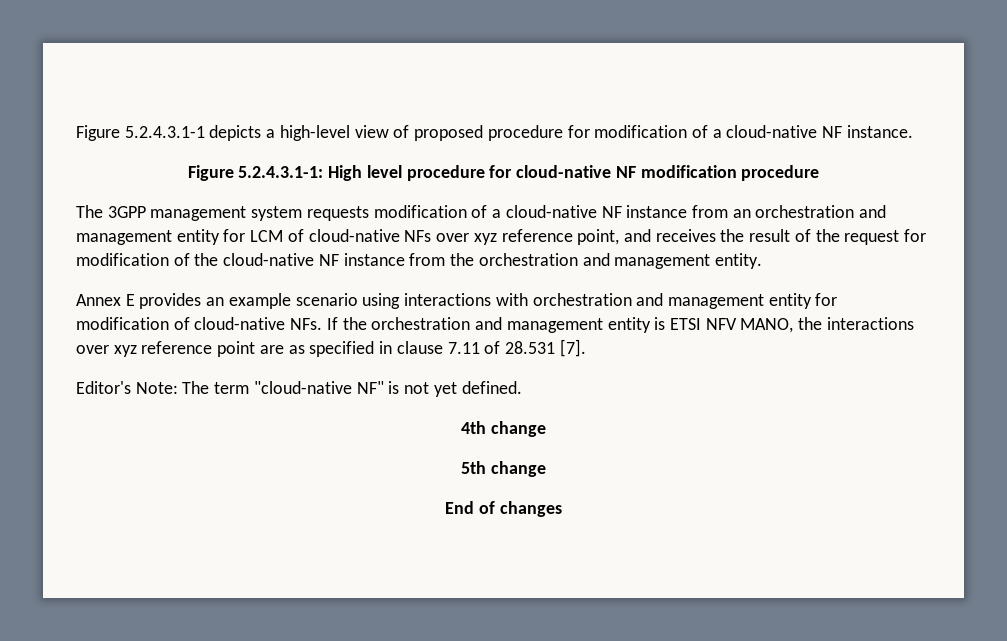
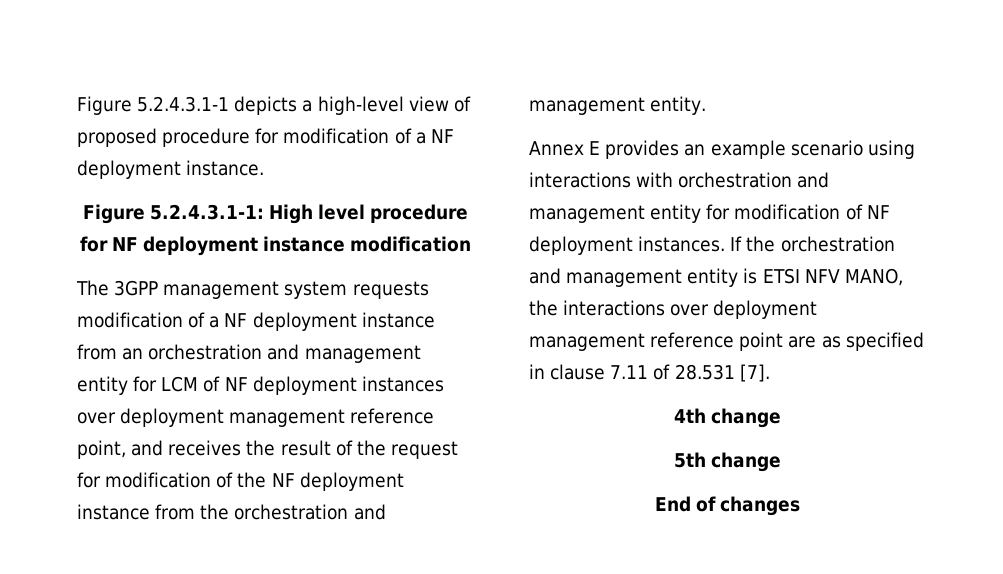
[726,125,843,138] cloud-native NF -> [430,129,454,143] [77,160,181,179] NF deployment
[516,165,820,181] cloud-native NF modification procedure -> [111,236,472,256] NF deployment instance modification
[505,205,622,218] cloud-native NF -> [224,312,357,331] NF deployment
[308,229,497,245] cloud-native NFs over xyz -> [224,376,444,395] [77,408,346,427] NF deployment instances over deployment management
[223,253,339,266] cloud-native NF -> [271,472,404,491] NF deployment
[194,317,323,330] cloud-native NFs. -> [866,205,890,219] [529,236,726,255] NF deployment instances.
[113,345,137,357] xyz -> [713,300,818,319] [529,333,645,351] deployment management
[76,381,522,397] // Editor's Note: The term "cloud-native NF" is not yet defined. -> (770, 373) none

